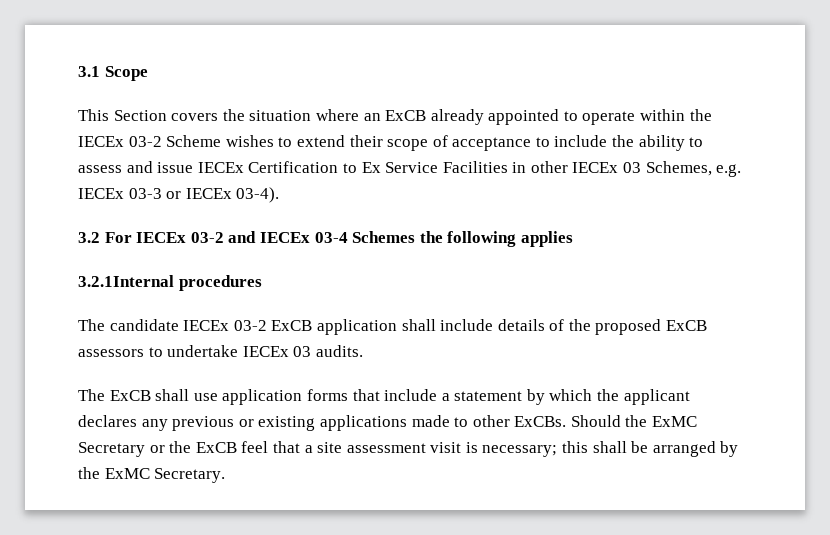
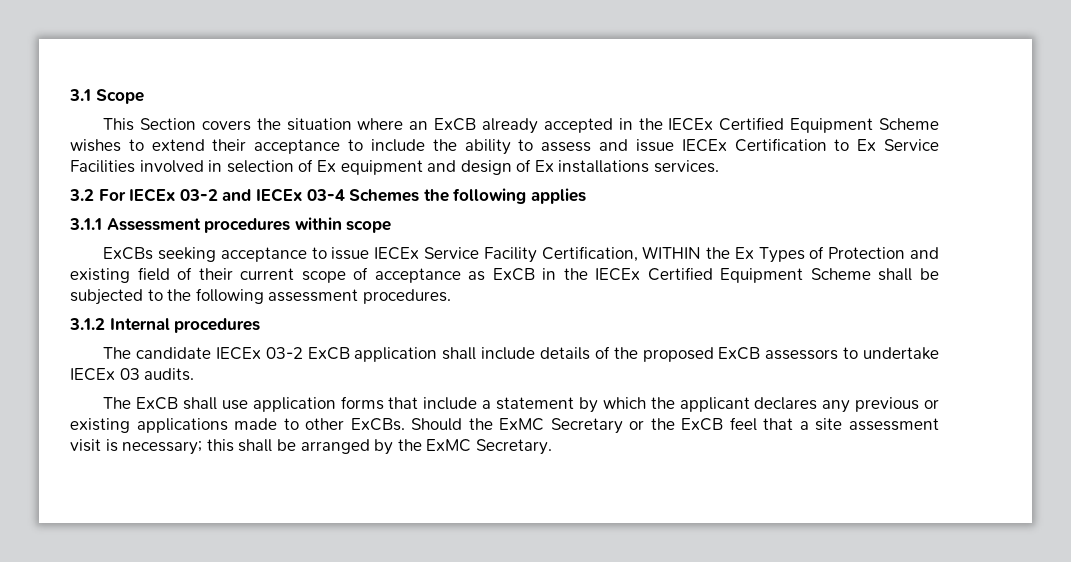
[488,109,712,125] [78,136,162,147] appointed to operate within the IECEx 03-2 -> [543,117,874,133] accepted in the IECEx Certified Equipment
[387,135,448,151] scope of -> (247, 145) none
[512,161,742,177] [78,187,280,203] in other IECEx 03 Schemes, e.g. IECEx 03-3 or IECEx 03-4). -> [139,159,720,175] involved in selection of Ex equipment and design of Ex installations services.
[78,275,174,287] 3.2.1Internal -> [69,217,392,233] [103,246,939,263] [70,267,939,283] [70,288,451,305] [69,318,170,331] 3.1.1 Assessment procedures within scope // ExCBs seeking acceptance to issue IECEx Service Facility Certification, WITHIN the Ex Types of Protection and existing field of their current scope of acceptance as ExCB in the IECEx Certified Equipment Scheme shall be subjected to the following assessment procedures. // 3.1.2 Internal

